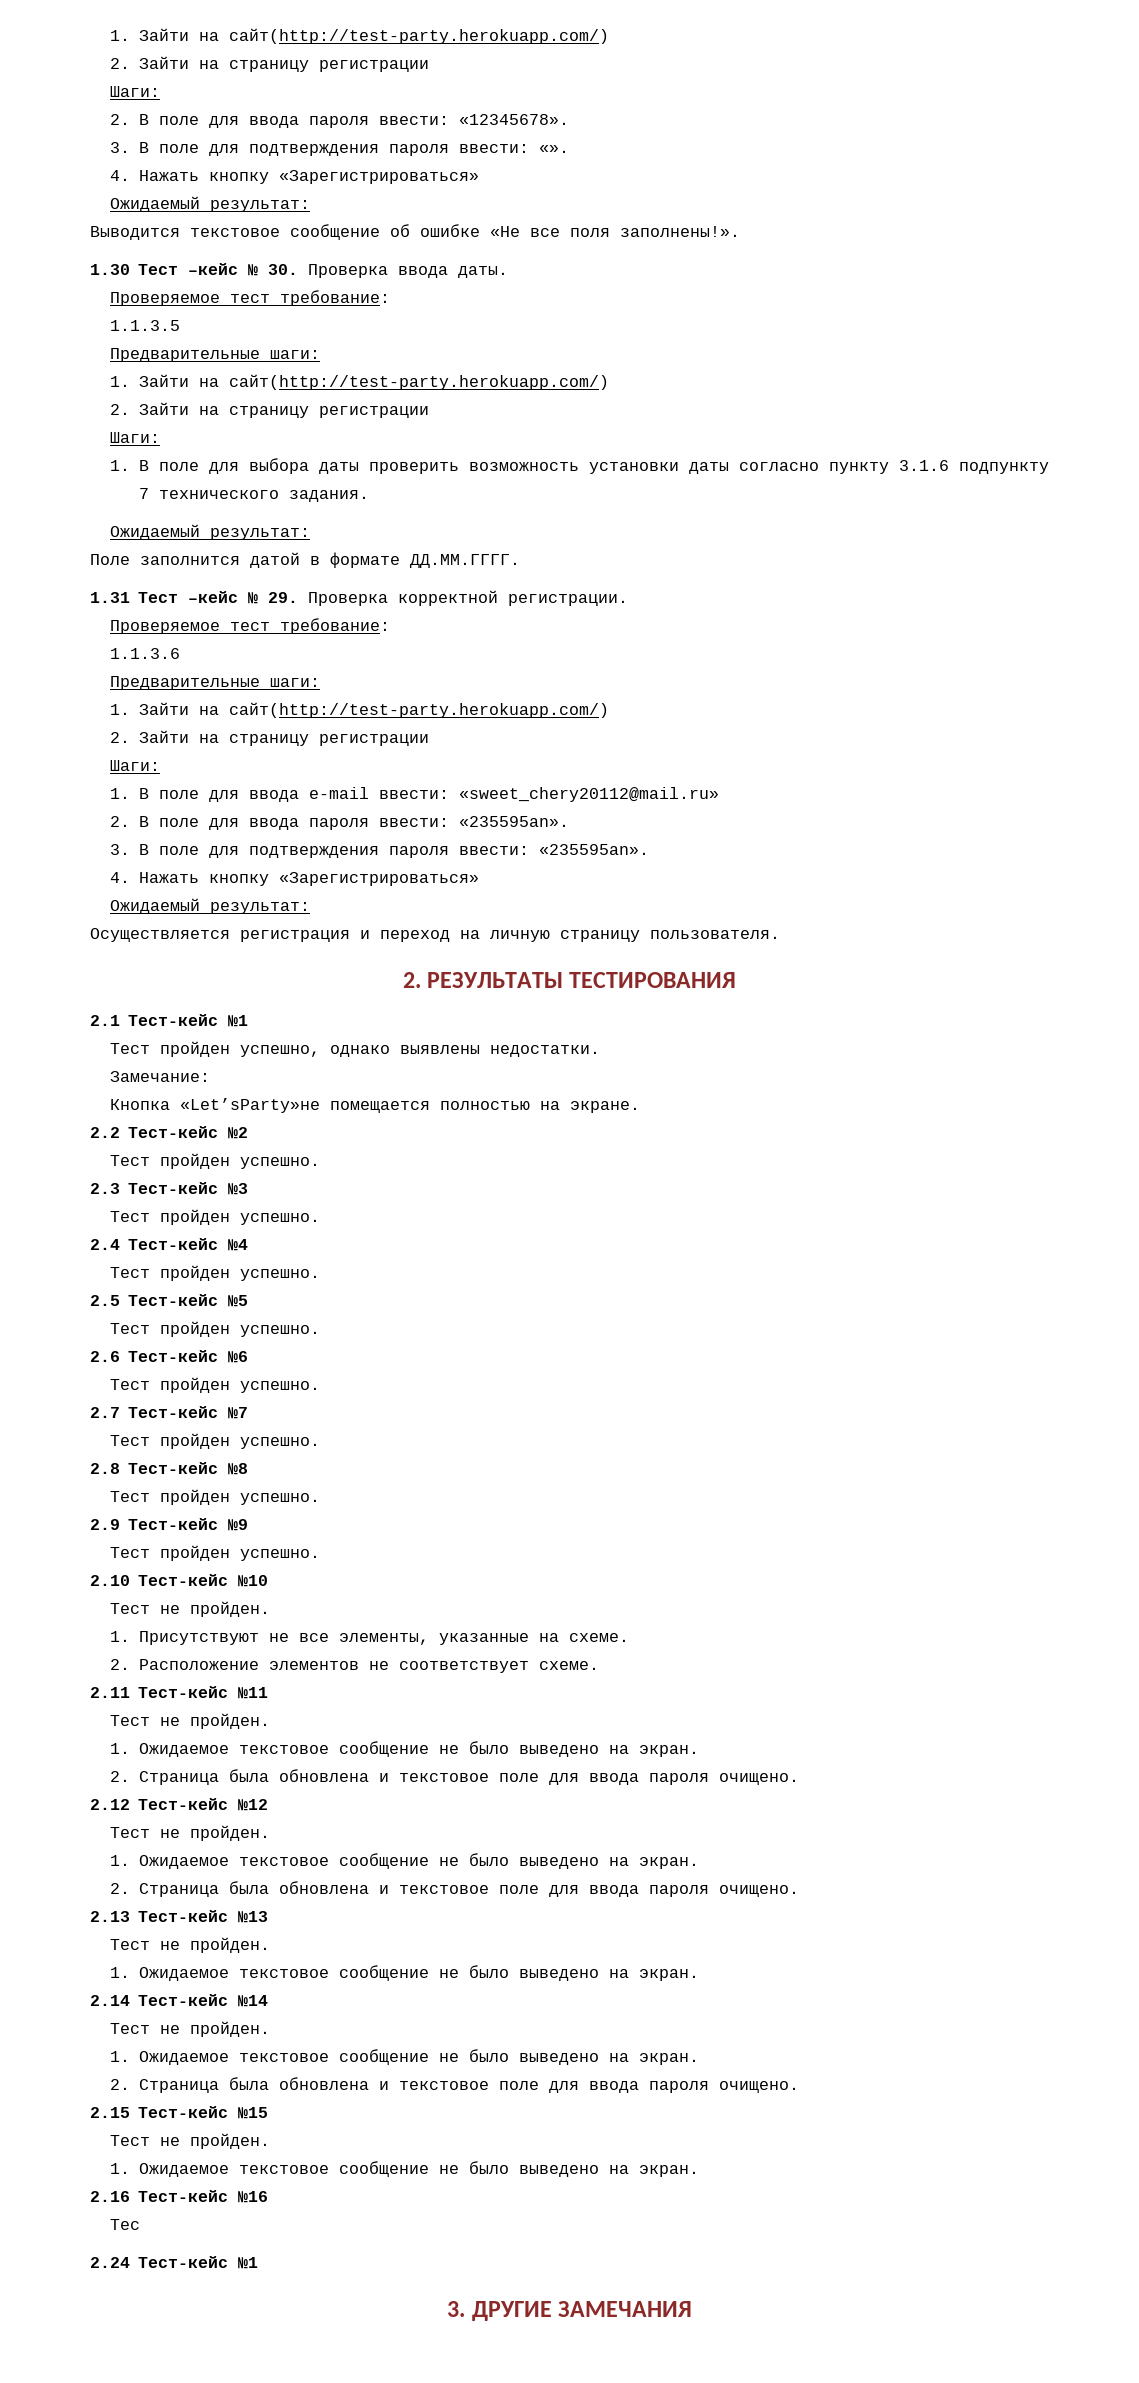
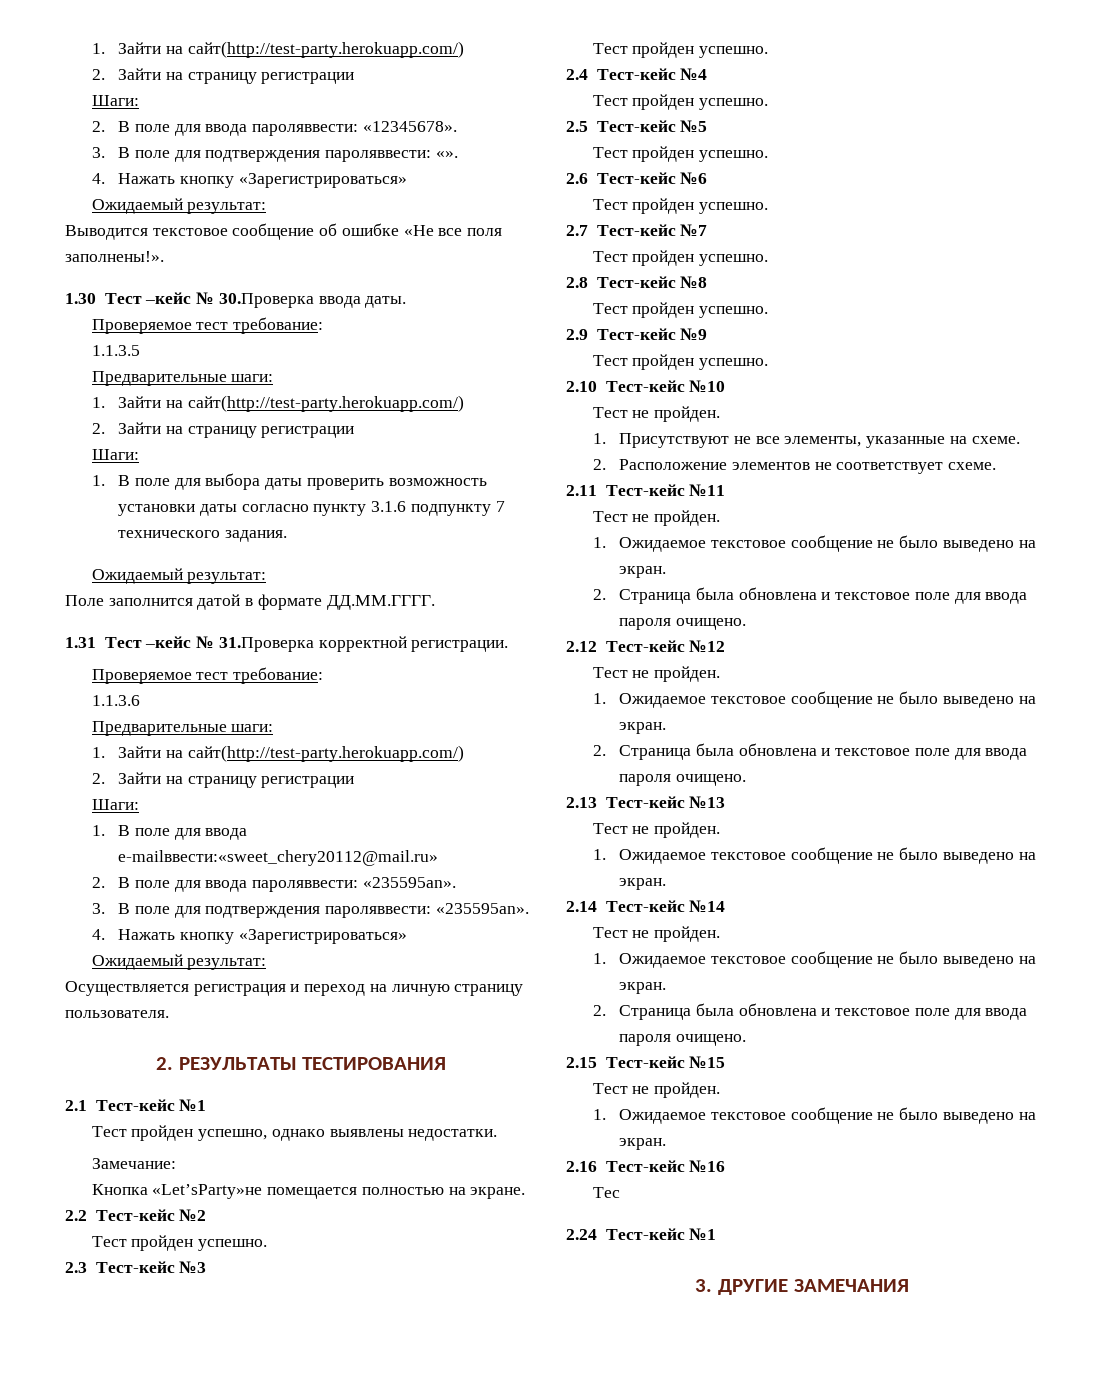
[308,116,449,128] пароля ввести: -> [252,124,359,136] пароляввести:
[388,144,529,156] пароля ввести: -> [325,150,432,162] пароляввести:
[268,264,389,278] 30. Проверка -> [218,293,314,308] 30.Проверка
[268,592,389,606] 29. Проверка -> [218,637,314,652] 31.Проверка
[308,787,719,802] [110,816,449,830] e-mail ввести: «sweet_chery20112@mail.ru» // 2. В поле для ввода пароля ввести: -> [118,850,439,866] [91,877,359,892] e-mailввести:«sweet_chery20112@mail.ru» // 2. В поле для ввода пароляввести:
[388,846,529,858] пароля ввести: -> [325,906,432,918] пароляввести:

